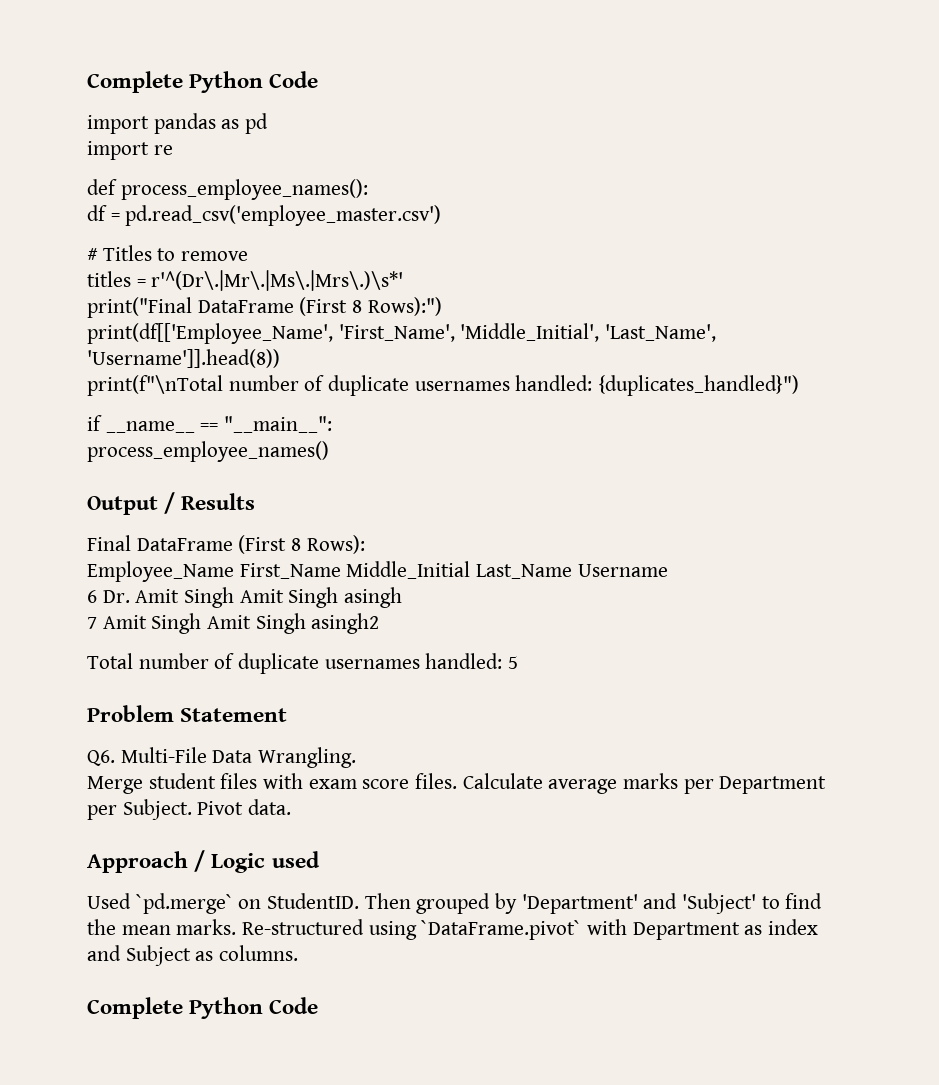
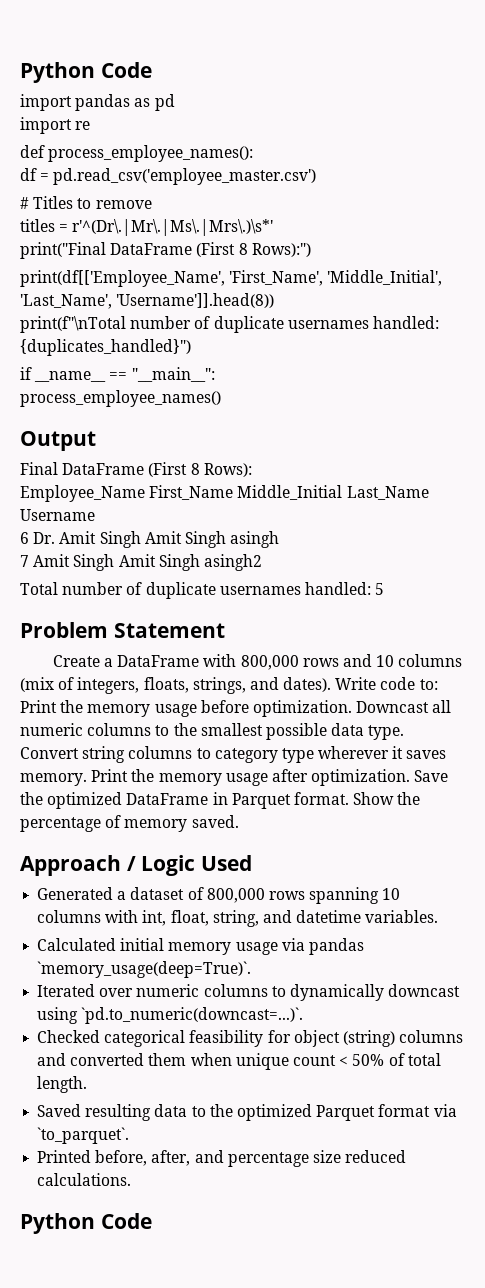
[87,71,183,93] Complete -> (20, 72) none
[164,492,256,514] / Results -> (96, 441) none
[87,747,357,768] [87,773,827,794] [87,799,292,820] [87,850,320,873] [87,893,823,914] [87,919,819,940] [87,945,299,966] [87,997,183,1019] Q6. Multi-File Data Wrangling. // Merge student files with exam score files. Calculate average marks per Department per Subject. Pivot data. // Approach / Logic used // Used `pd.merge` on StudentID. Then grouped by 'Department' and 'Subject' to find the mean marks. Re-structured using `DataFrame.pivot` with Department as index and Subject as columns. // Complete -> [52,654,463,670] [20,677,438,694] [20,700,452,717] [20,723,405,740] [20,746,447,763] [20,769,449,786] [20,792,421,809] [20,815,239,832] [20,855,253,876] [37,887,401,904] [37,910,439,927] [37,938,364,955] [37,961,252,978] [37,984,461,1001] [37,1007,304,1024] [37,1030,464,1047] [37,1053,441,1070] [37,1076,88,1093] [37,1104,457,1121] [37,1127,130,1144] [37,1150,407,1167] [37,1173,132,1186] Create a DataFrame with 800,000 rows and 10 columns (mix of integers, floats, strings, and dates). Write code to: Print the memory usage before optimization. Downcast all numeric columns to the smallest possible data type. Convert string columns to category type wherever it saves memory. Print the memory usage after optimization. Save the optimized DataFrame in Parquet format. Show the percentage of memory saved. // Approach / Logic Used // Generated a dataset of 800,000 rows spanning 10 columns with int, float, string, and datetime variables. // Calculated initial memory usage via pandas `memory_usage(deep=True)`. // Iterated over numeric columns to dynamically downcast using `pd.to_numeric(downcast=...)`. // Checked categorical feasibility for object (string) columns and converted them when unique count < 50% of total length. // Saved resulting data to the optimized Parquet format via `to_parquet`. // Printed before, after, and percentage size reduced calculations. //

